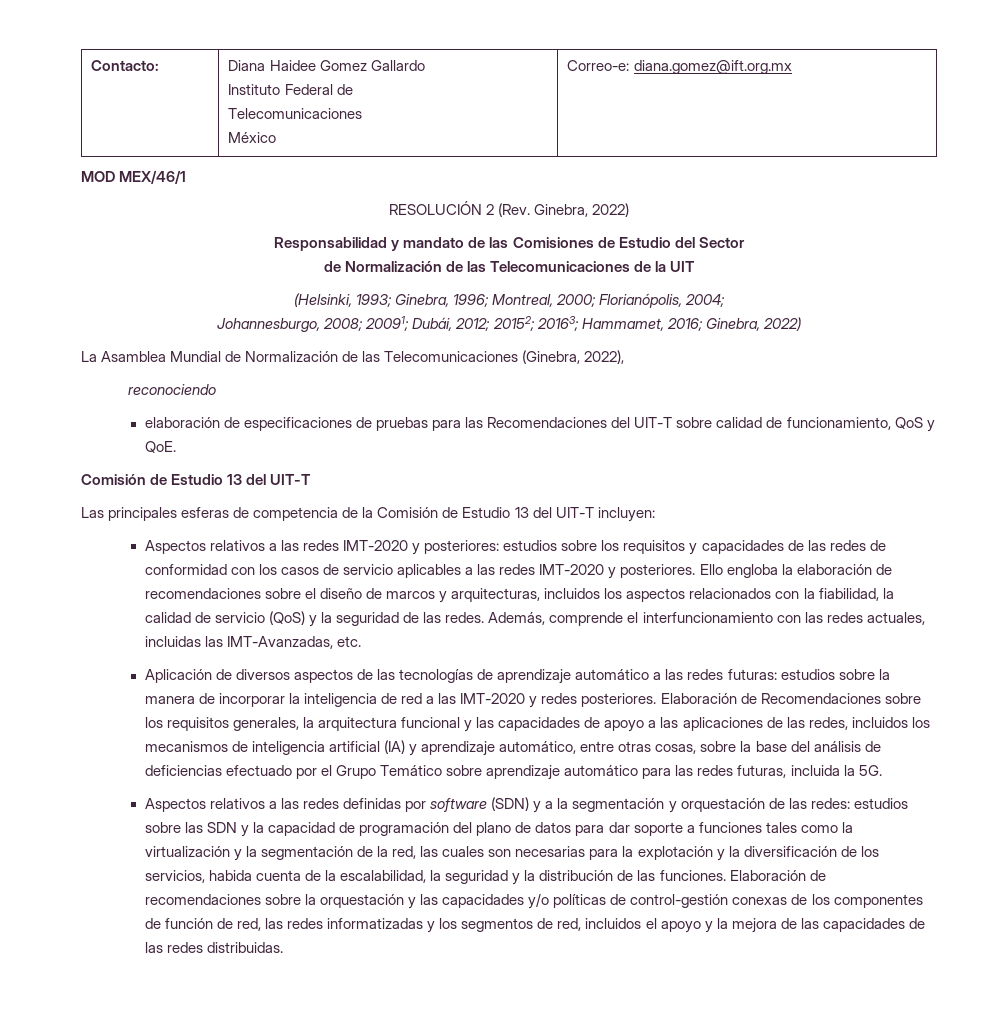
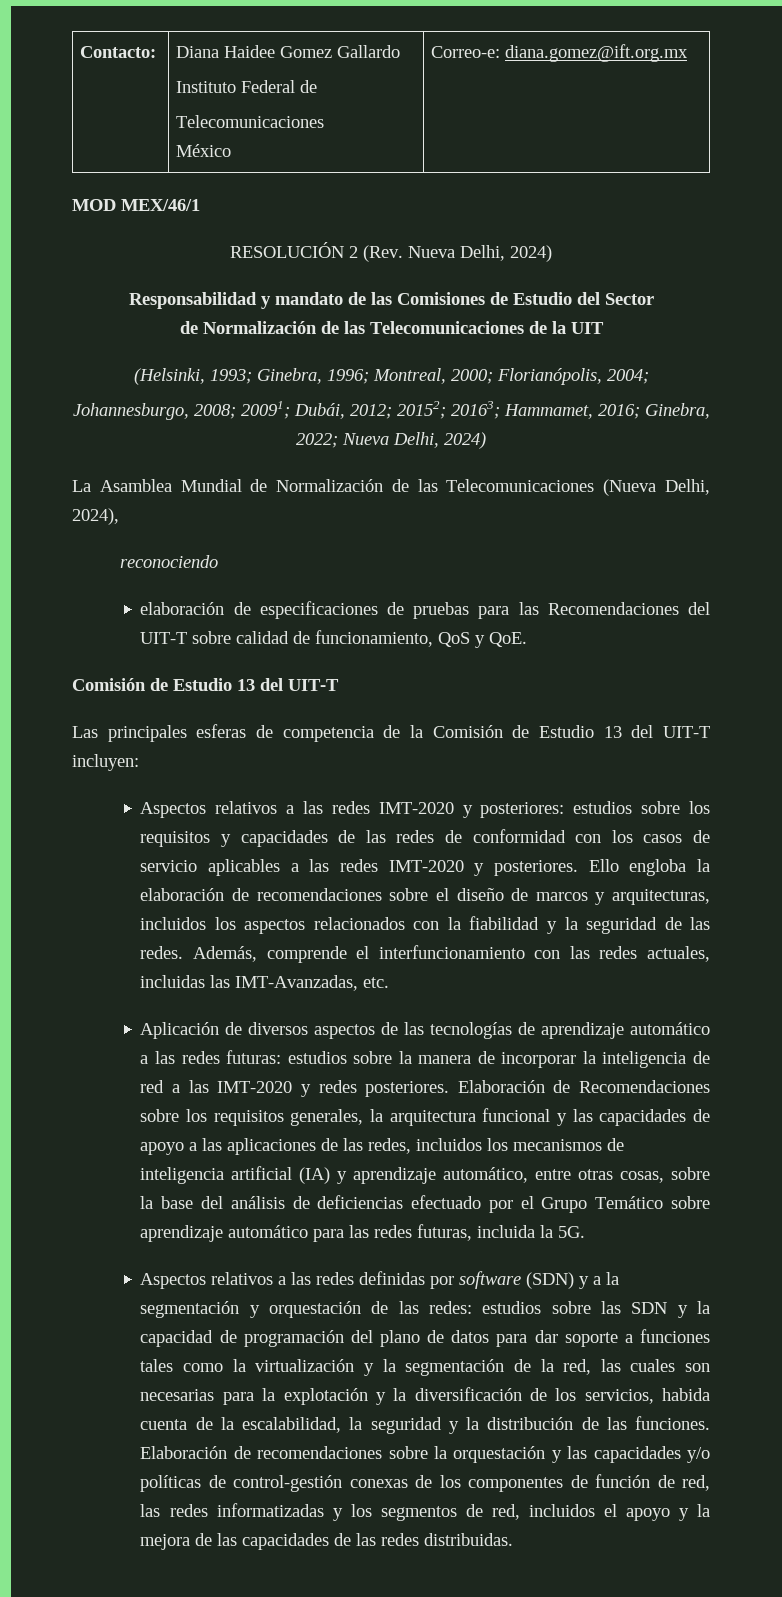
[534,203,630,217] Ginebra, 2022) -> [408,245,552,262] Nueva Delhi, 2024)
[762,317,801,331] 2022) -> [296,432,486,449] 2022; Nueva Delhi, 2024)
[522,350,625,364] (Ginebra, 2022), -> [603,479,710,496] [72,508,119,525] (Nueva Delhi, 2024),
[818,588,894,601] [144,611,305,625] fiabilidad, la calidad de servicio (QoS) -> [469,916,540,930] fiabilidad

